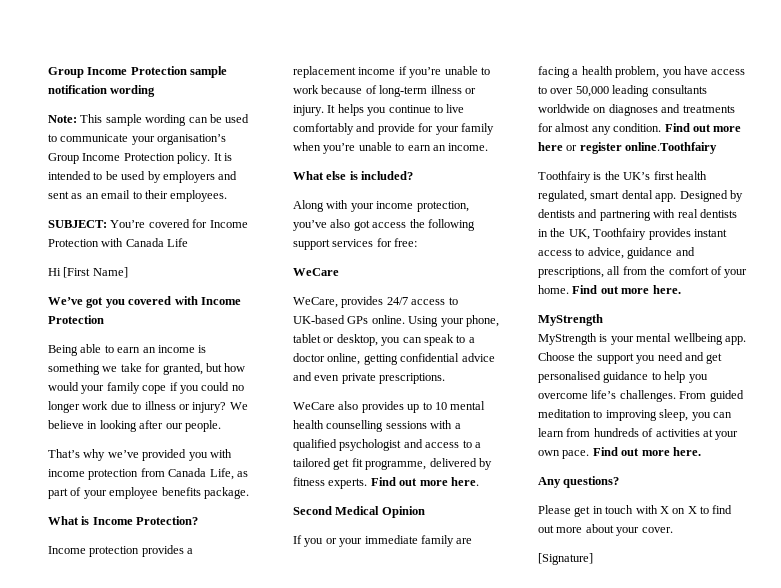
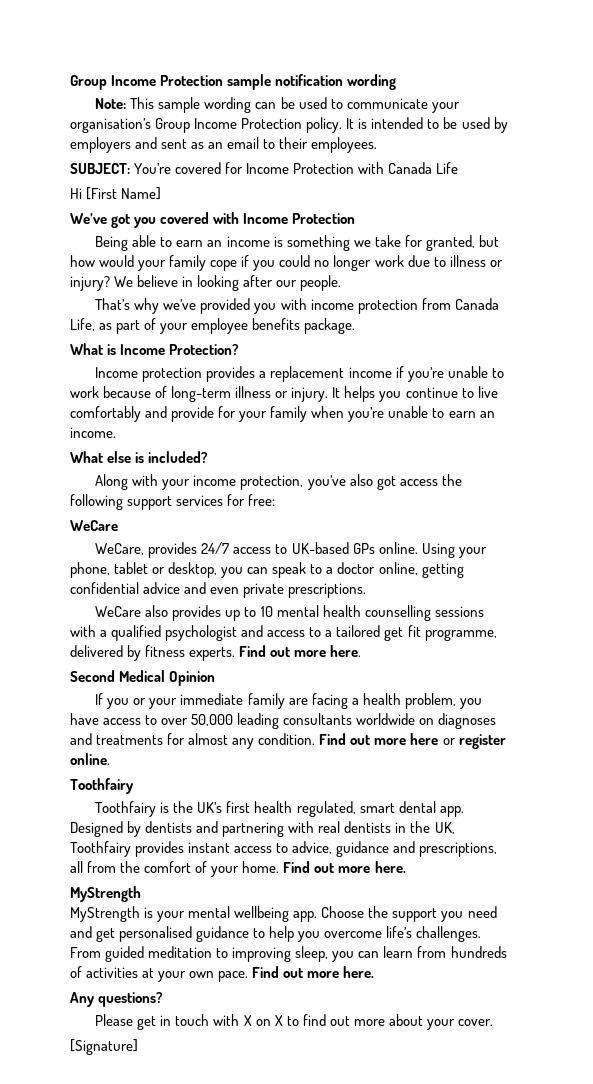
[625,142,718,154] online.Toothfairy -> [70,753,110,765] [70,778,134,794] online. // Toothfairy

